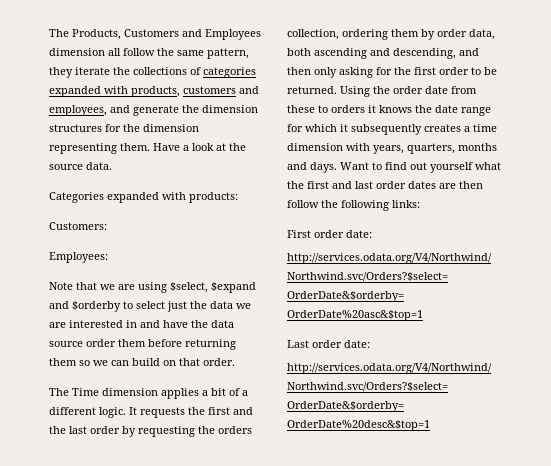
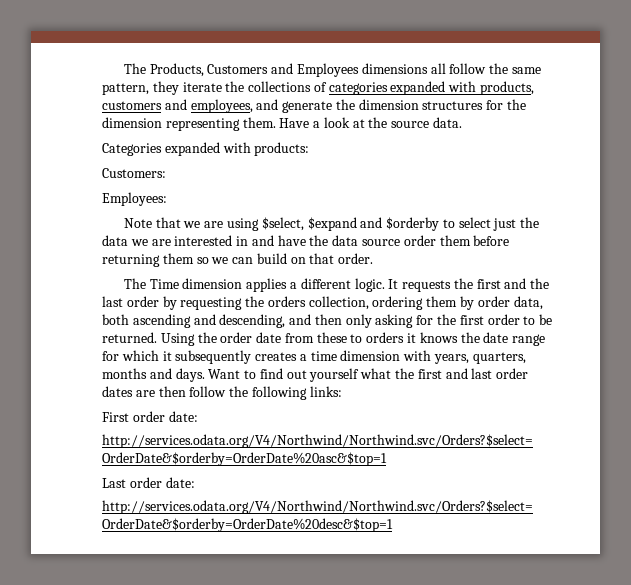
[49,48,105,56] dimension -> [361,63,428,74] dimensions
[211,388,248,396] bit of a -> (297, 285) none

